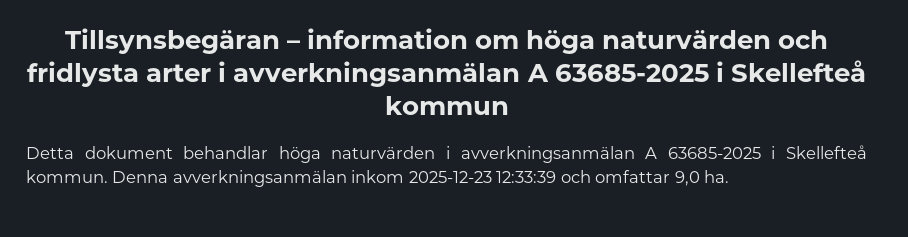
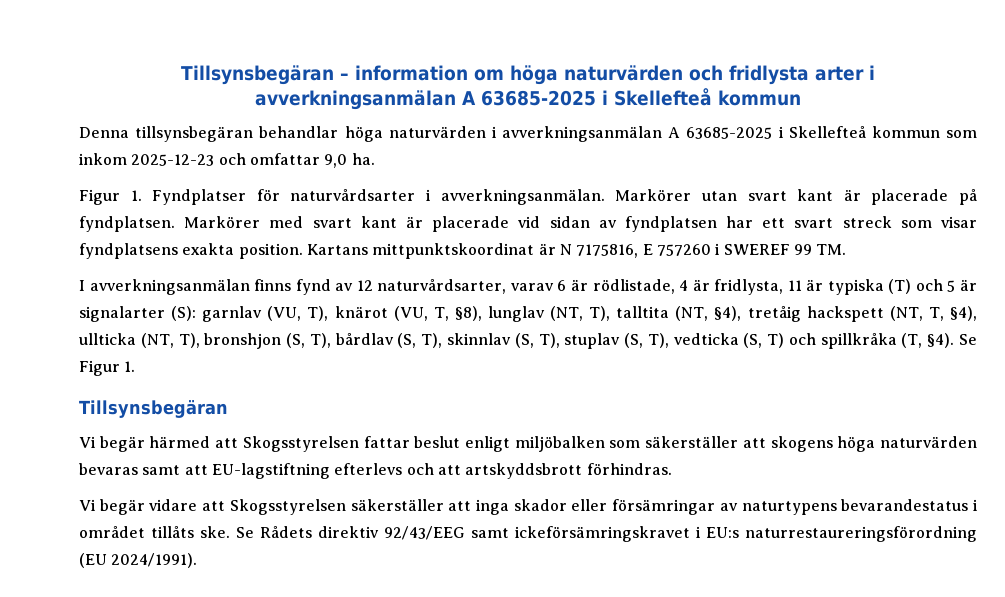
[26,146,173,159] Detta dokument -> [79,126,254,142] Denna tillsynsbegäran
[26,170,347,187] kommun. Denna avverkningsanmälan -> [871,126,977,138] kommun som
[496,171,557,183] 12:33:39 -> (215, 160) none
(730, 176) none -> [79,189,978,205] [79,216,977,232] [79,243,847,259] [79,279,977,295] [79,306,977,322] [79,333,977,349] [79,360,136,376] [79,400,228,418] [79,436,977,452] [79,463,672,479] [79,499,978,515] [79,526,977,542] [79,553,198,568] // Figur 1. Fyndplatser för naturvårdsarter i avverkningsanmälan. Markörer utan svart kant är placerade på fyndplatsen. Markörer med svart kant är placerade vid sidan av fyndplatsen har ett svart streck som visar fyndplatsens exakta position. Kartans mittpunktskoordinat är N 7175816, E 757260 i SWEREF 99 TM. // I avverkningsanmälan finns fynd av 12 naturvårdsarter, varav 6 är rödlistade, 4 är fridlysta, 11 är typiska (T) och 5 är signalarter (S): garnlav (VU, T), knärot (VU, T, §8), lunglav (NT, T), talltita (NT, §4), tretåig hackspett (NT, T, §4), ullticka (NT, T), bronshjon (S, T), bårdlav (S, T), skinnlav (S, T), stuplav (S, T), vedticka (S, T) och spillkråka (T, §4). Se Figur 1. // Tillsynsbegäran // Vi begär härmed att Skogsstyrelsen fattar beslut enligt miljöbalken som säkerställer att skogens höga naturvärden bevaras samt att EU-lagstiftning efterlevs och att artskyddsbrott förhindras. // Vi begär vidare att Skogsstyrelsen säkerställer att inga skador eller försämringar av naturtypens bevarandestatus i området tillåts ske. Se Rådets direktiv 92/43/EEG samt ickeförsämringskravet i EU:s naturrestaureringsförordning (EU 2024/1991).

